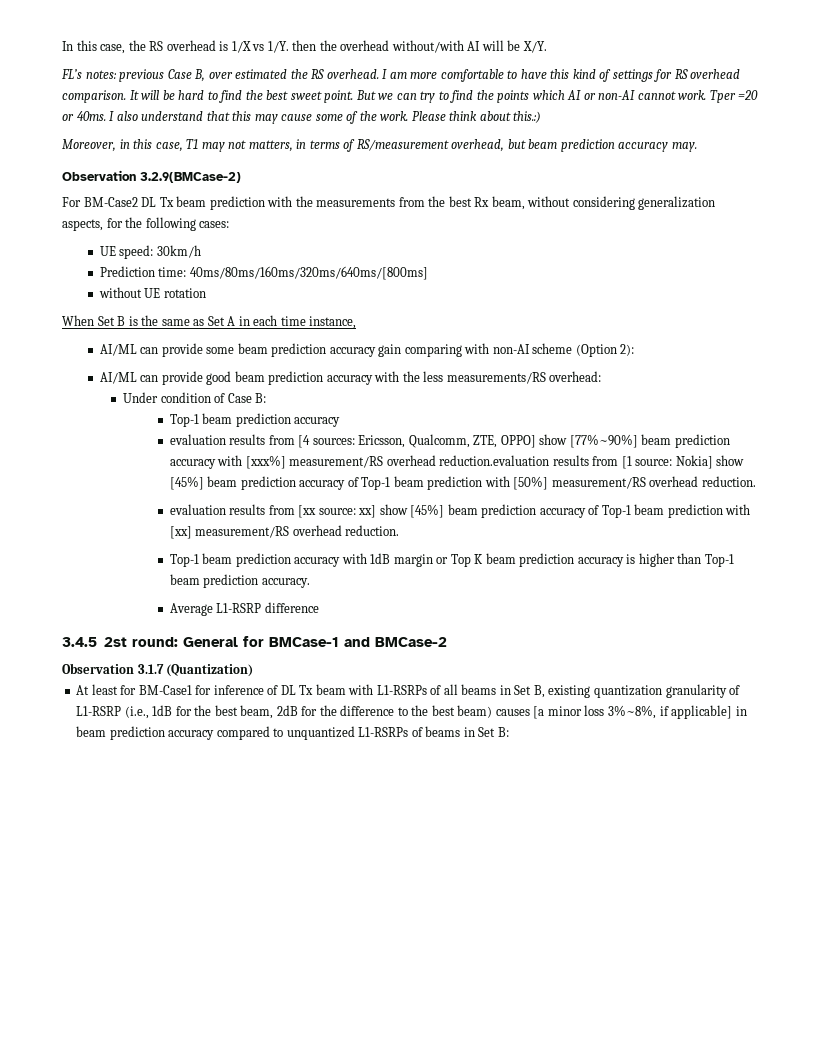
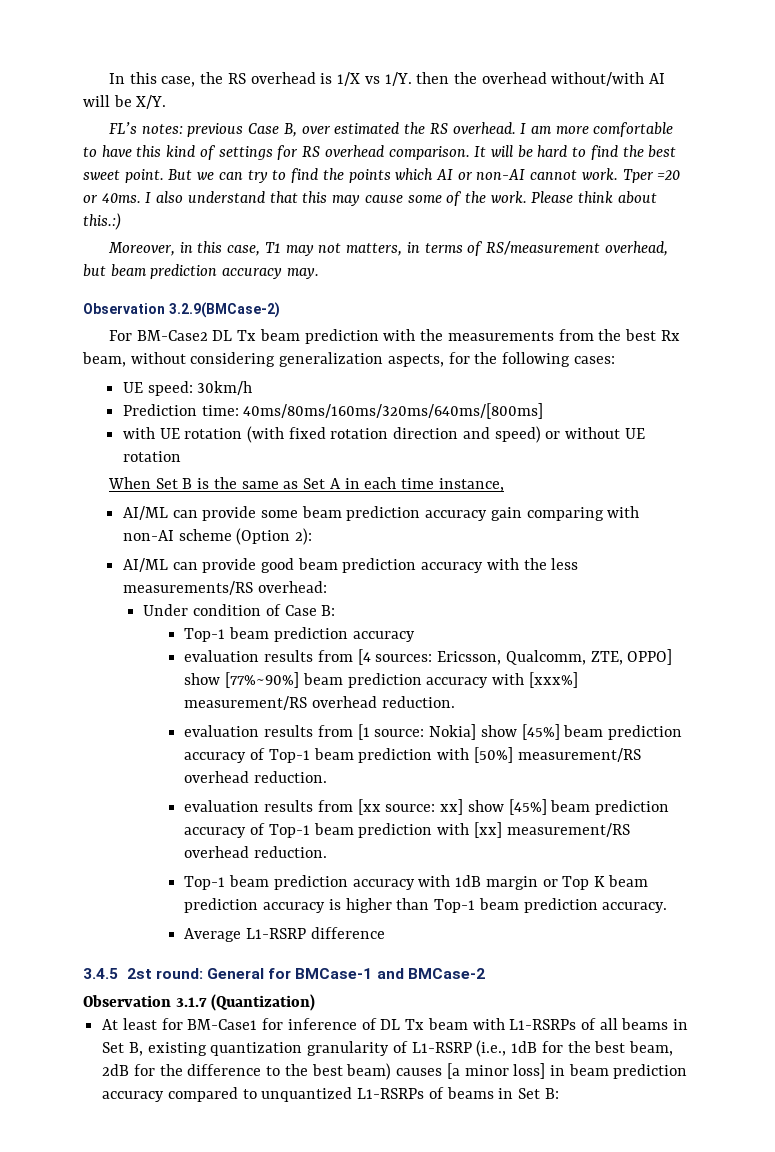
(428, 273) none -> [122,426,561,443] with UE rotation (with fixed rotation direction and speed) or
[439,455,550,466] reduction.evaluation -> [381,696,455,708] [184,725,260,737] reduction. // evaluation
[584,705,733,719] loss 3%~8%, if applicable] -> [513,1063,546,1079] loss]

